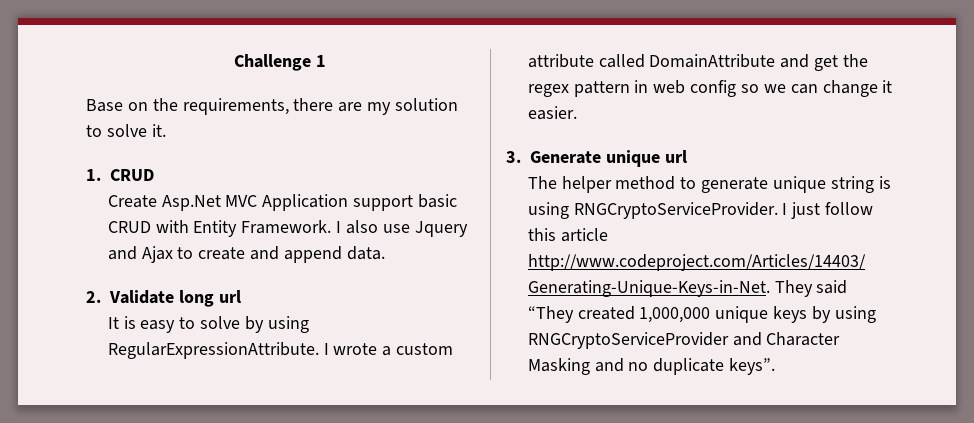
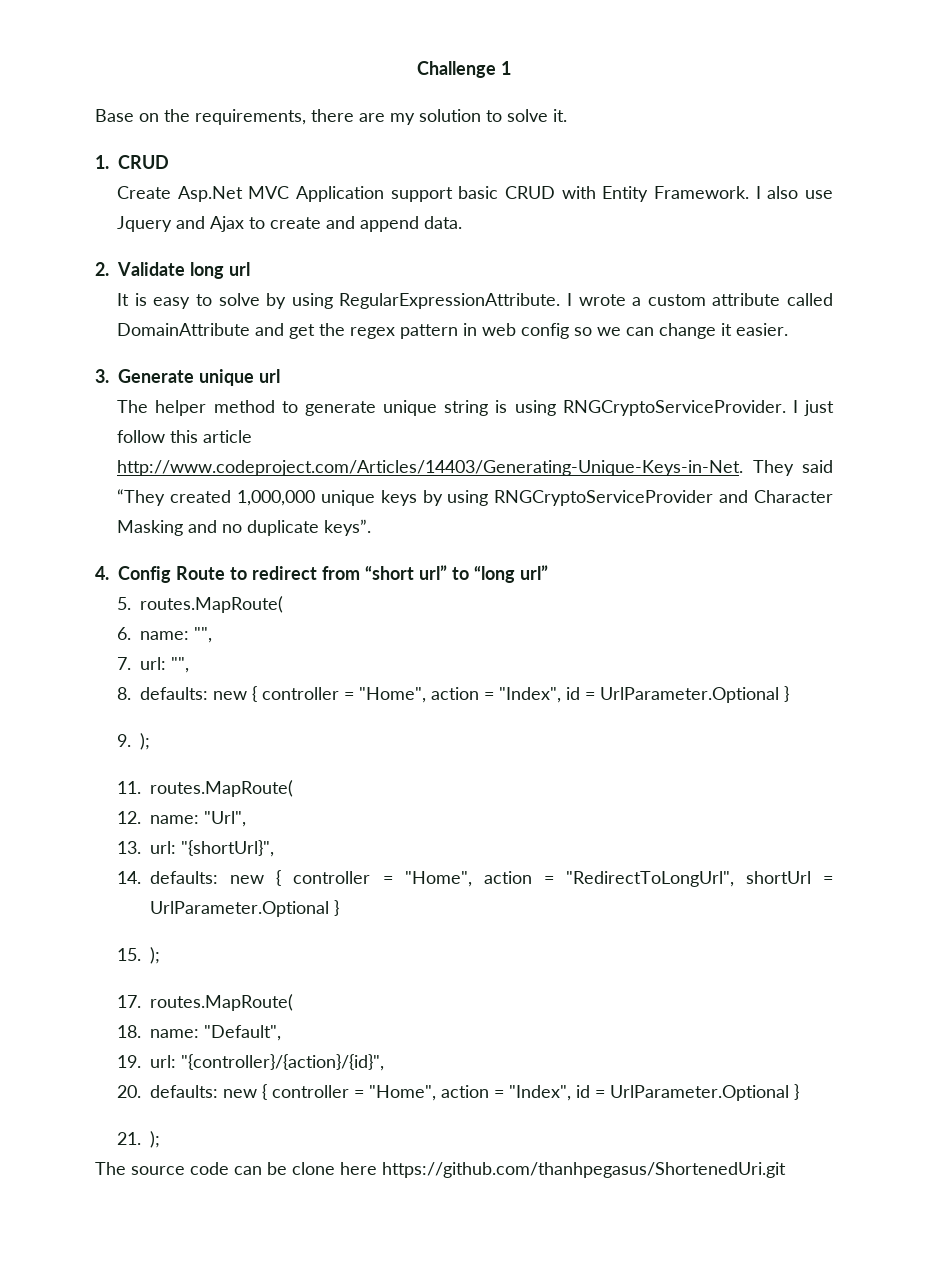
(776, 366) none -> [95,565,548,583] [117,596,284,613] [117,627,213,643] [117,657,190,673] [117,686,790,703] [117,733,151,750] [117,780,294,797] [117,811,247,827] [117,840,275,857] [117,870,834,887] [150,900,340,917] [117,947,161,964] [117,994,294,1011] [117,1025,282,1041] [117,1054,385,1071] [117,1084,800,1101] [117,1131,161,1148] [95,1162,786,1178] // 4. Config Route to redirect from “short url” to “long url” // 5. routes.MapRoute( // 6. name: "", // 7. url: "", // 8. defaults: new { controller = "Home", action = "Index", id = UrlParameter.Optional } // 9. ); // 11. routes.MapRoute( // 12. name: "Url", // 13. url: "{shortUrl}", // 14. defaults: new { controller = "Home", action = "RedirectToLongUrl", shortUrl = UrlParameter.Optional } // 15. ); // 17. routes.MapRoute( // 18. name: "Default", // 19. url: "{controller}/{action}/{id}", // 20. defaults: new { controller = "Home", action = "Index", id = UrlParameter.Optional } // 21. ); // The source code can be clone here https://github.com/thanhpegasus/ShortenedUri.git

